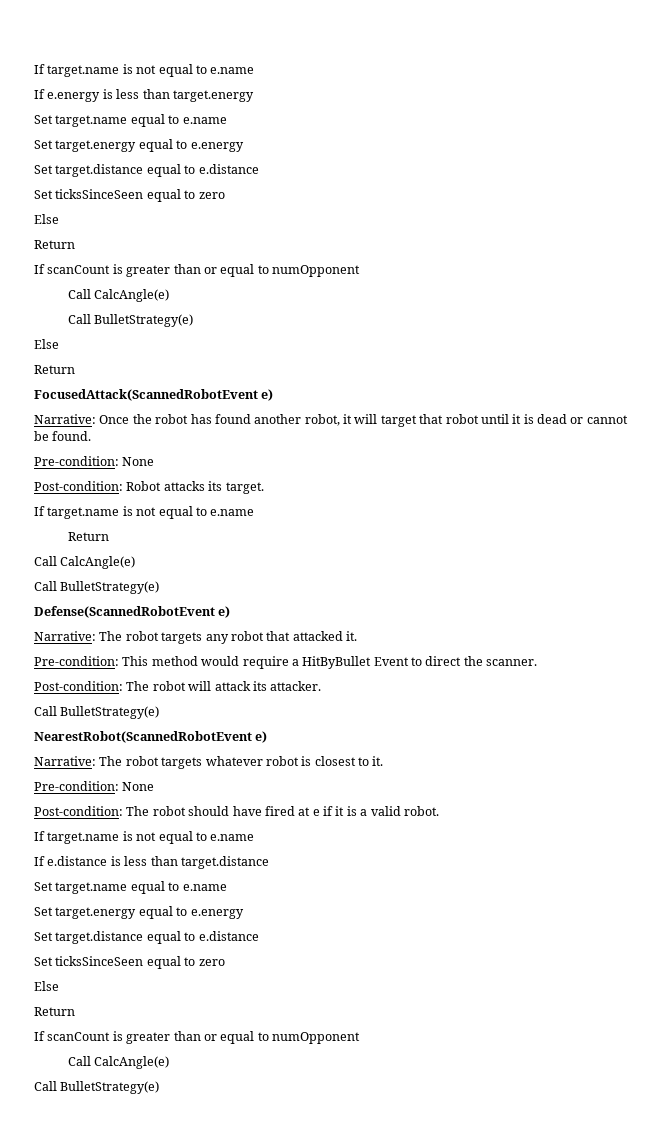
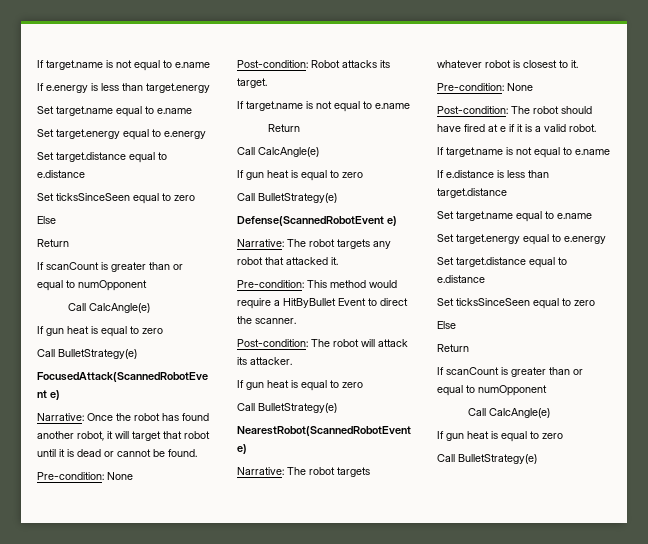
[67,314,193,327] [34,339,59,349] [34,365,75,374] // Call BulletStrategy(e) // Else // Return -> [37,326,163,337] [37,349,137,359] // If gun heat is equal to zero // Call BulletStrategy(e)
(136, 562) none -> [237,170,363,181] // If gun heat is equal to zero
(322, 686) none -> [237,380,363,391] // If gun heat is equal to zero
(169, 1062) none -> [437,431,563,442] // If gun heat is equal to zero

